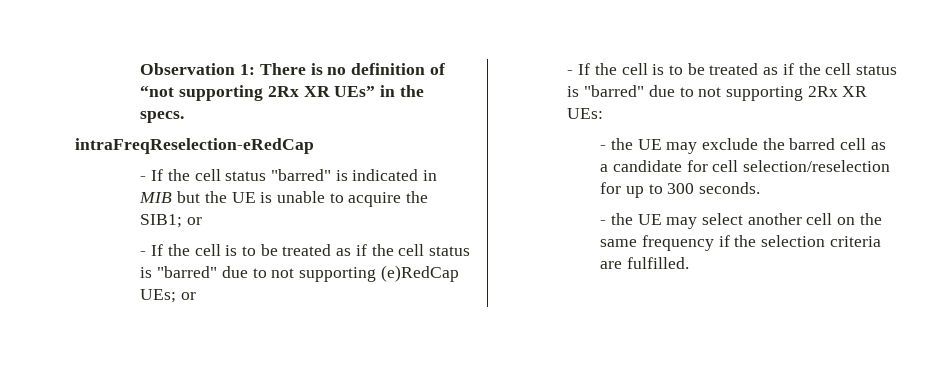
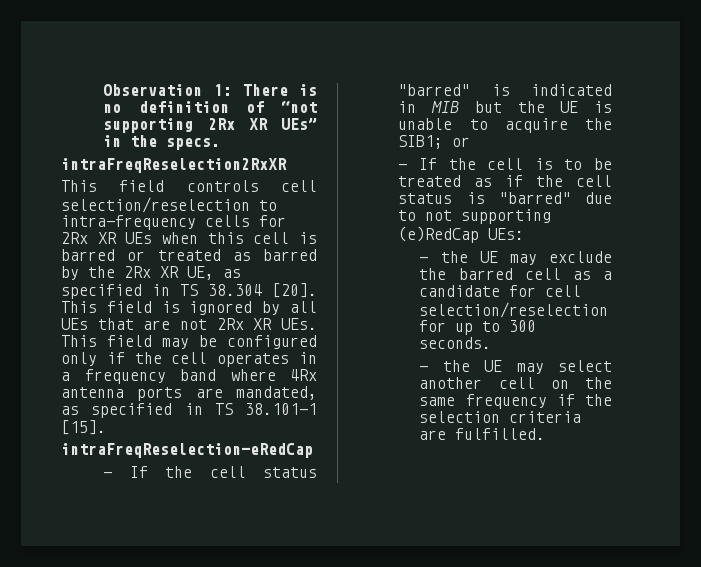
(185, 117) none -> [61,158,287,173] [61,180,317,192] [61,197,277,213] [61,215,286,230] [61,232,317,244] [61,249,317,261] [61,266,241,280] [61,283,317,299] [61,301,317,315] [61,318,317,330] [61,335,317,349] [61,352,317,367] [61,369,317,384] [61,386,317,401] [61,403,317,418] [61,420,106,435] // intraFreqReselection2RxXR // This field controls cell selection/reselection to intra-frequency cells for 2Rx XR UEs when this cell is barred or treated as barred by the 2Rx XR UE, as specified in TS 38.304 [20]. This field is ignored by all UEs that are not 2Rx XR UEs. This field may be configured only if the cell operates in a frequency band where 4Rx antenna ports are mandated, as specified in TS 38.101-1 [15].
[140,289,197,303] [567,63,898,75] [567,85,868,101] UEs; or // - If the cell is to be treated as if the cell status is "barred" due to not supporting 2Rx XR -> (480, 234) none

